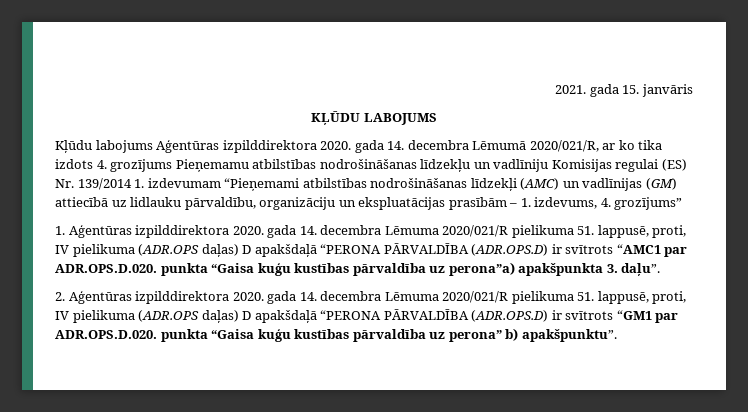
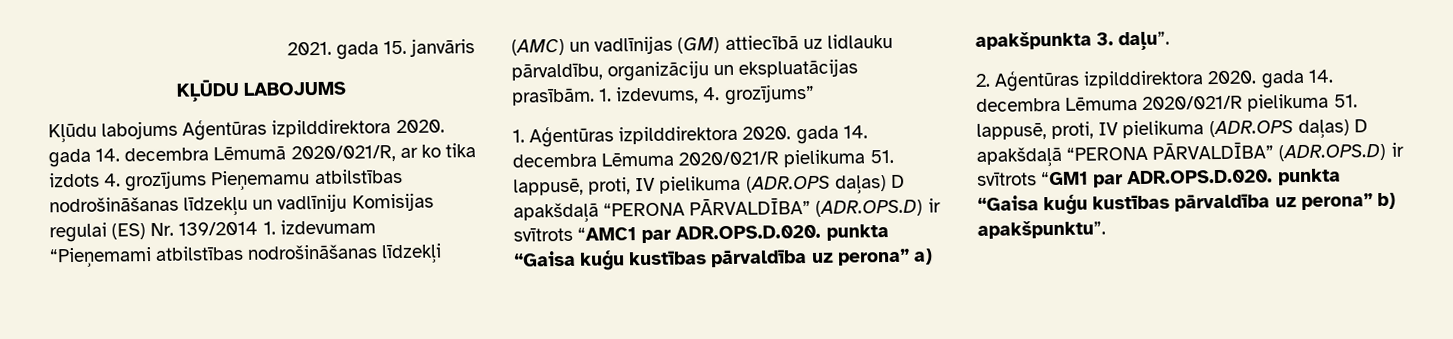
[448,197,518,210] prasībām – -> [511,87,595,106] prasībām.
[383,243,469,254] PĀRVALDĪBA -> [689,196,812,216] PĀRVALDĪBA”
[448,262,515,276] perona”a) -> [836,248,933,266] perona” a)
[383,309,469,320] PĀRVALDĪBA -> [1152,141,1275,160] PĀRVALDĪBA”

